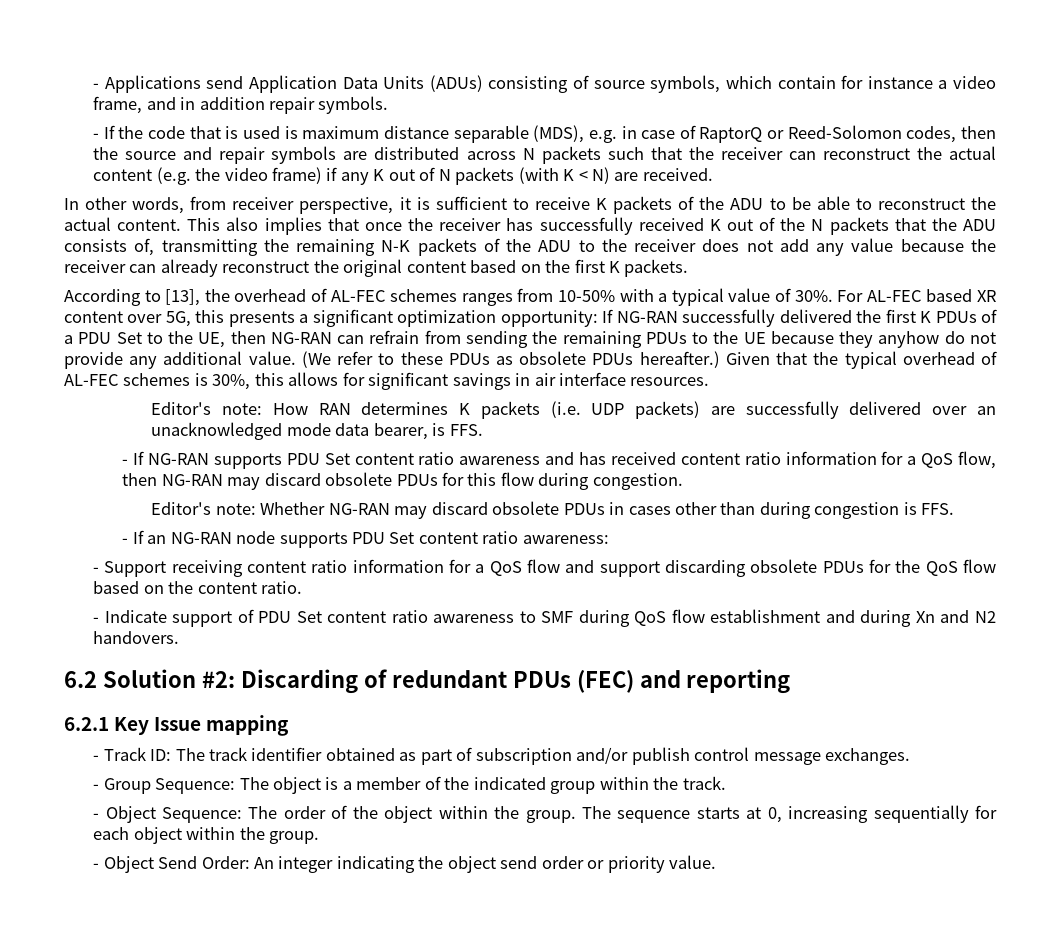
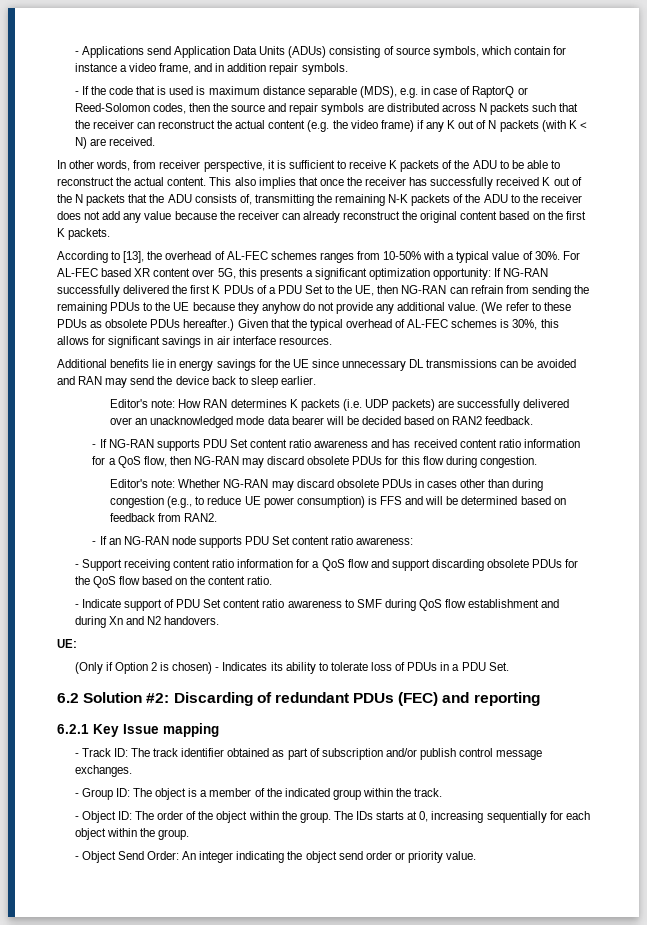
(710, 381) none -> [57,359,576,371] [57,376,316,388] // Additional benefits lie in energy savings for the UE since unnecessary DL transmissions can be avoided and RAN may send the device back to sleep earlier.
[373,423,483,440] bearer, is FFS. -> [291,416,534,425] bearer will be decided based on RAN2 feedback.
[903,502,955,515] is FFS. -> [167,496,566,508] [110,513,218,522] (e.g., to reduce UE power consumption) is FFS and will be determined based on feedback from RAN2.
(180, 637) none -> [57,639,77,648] [74,662,509,674] // UE: // (Only if Option 2 is chosen) - Indicates its ability to tolerate loss of PDUs in a PDU Set.
[155,778,236,794] Sequence: -> [115,788,130,797] ID:
[162,807,243,823] Sequence: -> [117,811,132,820] ID:
[617,810,691,823] sequence -> [355,811,373,820] IDs

